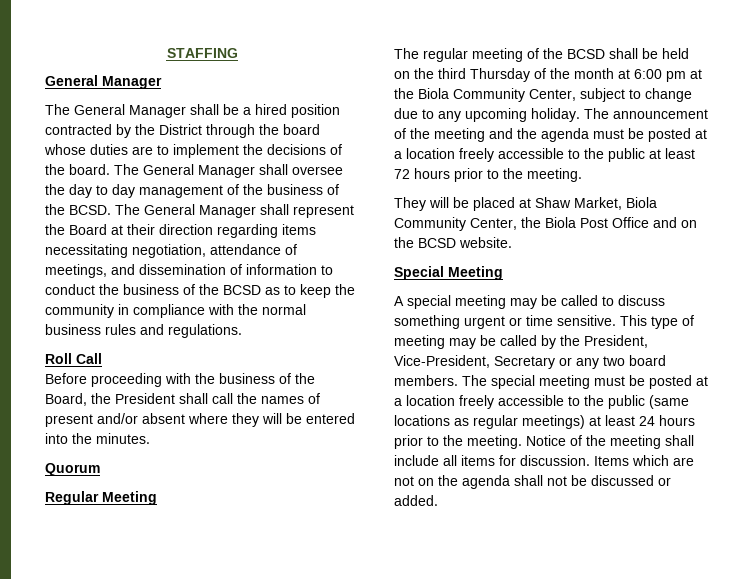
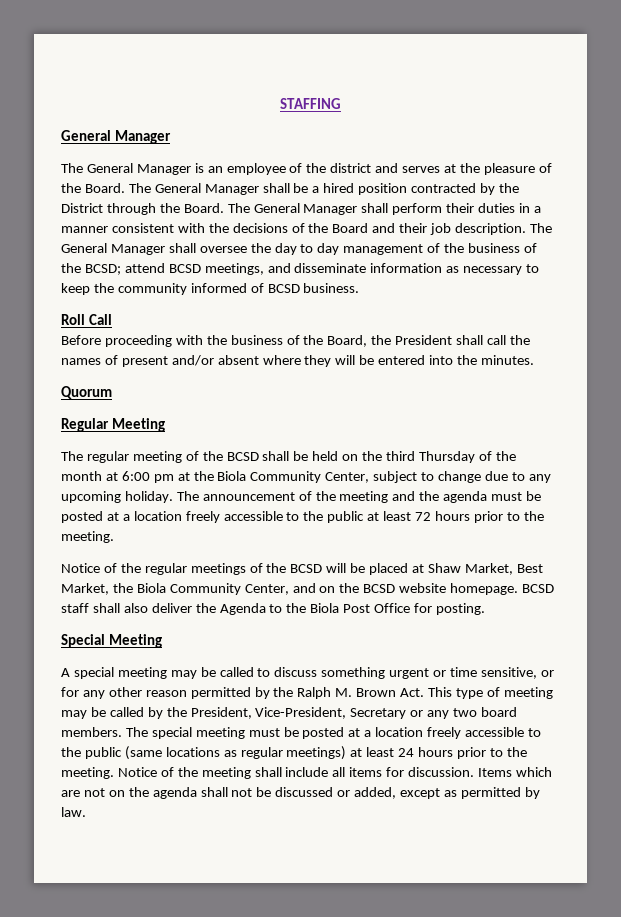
(186, 111) none -> [194,163,552,175] [61,183,259,195] is an employee of the district and serves at the pleasure of the Board. The General Manager
[283,124,320,135] [44,144,342,158] [45,164,110,175] board whose duties are to implement the decisions of the board. -> [183,203,541,215] [61,223,527,235] Board. The General Manager shall perform their duties in a manner consistent with the decisions of the Board and their job description.
[69,204,354,218] [45,224,316,238] [45,244,297,258] [45,264,333,278] [45,284,355,298] [45,304,306,318] [45,324,242,338] BCSD. The General Manager shall represent the Board at their direction regarding items necessitating negotiation, attendance of meetings, and dissemination of information to conduct the business of the BCSD as to keep the community in compliance with the normal business rules and regulations. -> [84,263,540,275] [61,283,360,295] BCSD; attend BCSD meetings, and disseminate information as necessary to keep the community informed of BCSD business.
[394,197,426,211] They -> [61,563,323,575] Notice of the regular meetings of the BCSD
[626,197,657,208] [394,217,697,231] [394,237,512,248] Biola Community Center, the Biola Post Office and on the BCSD website. -> [516,564,543,573] [61,583,555,595] [61,603,485,615] Best Market, the Biola Community Center, and on the BCSD website homepage. BCSD staff shall also deliver the Agenda to the Biola Post Office for posting.
[557,315,616,326] sensitive. -> [480,667,554,679] [61,687,425,699] sensitive, or for any other reason permitted by the Ralph M. Brown Act.
[394,495,438,506] added. -> [354,787,540,799] [61,807,86,817] added, except as permitted by law.

